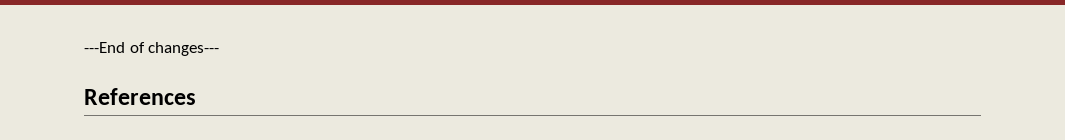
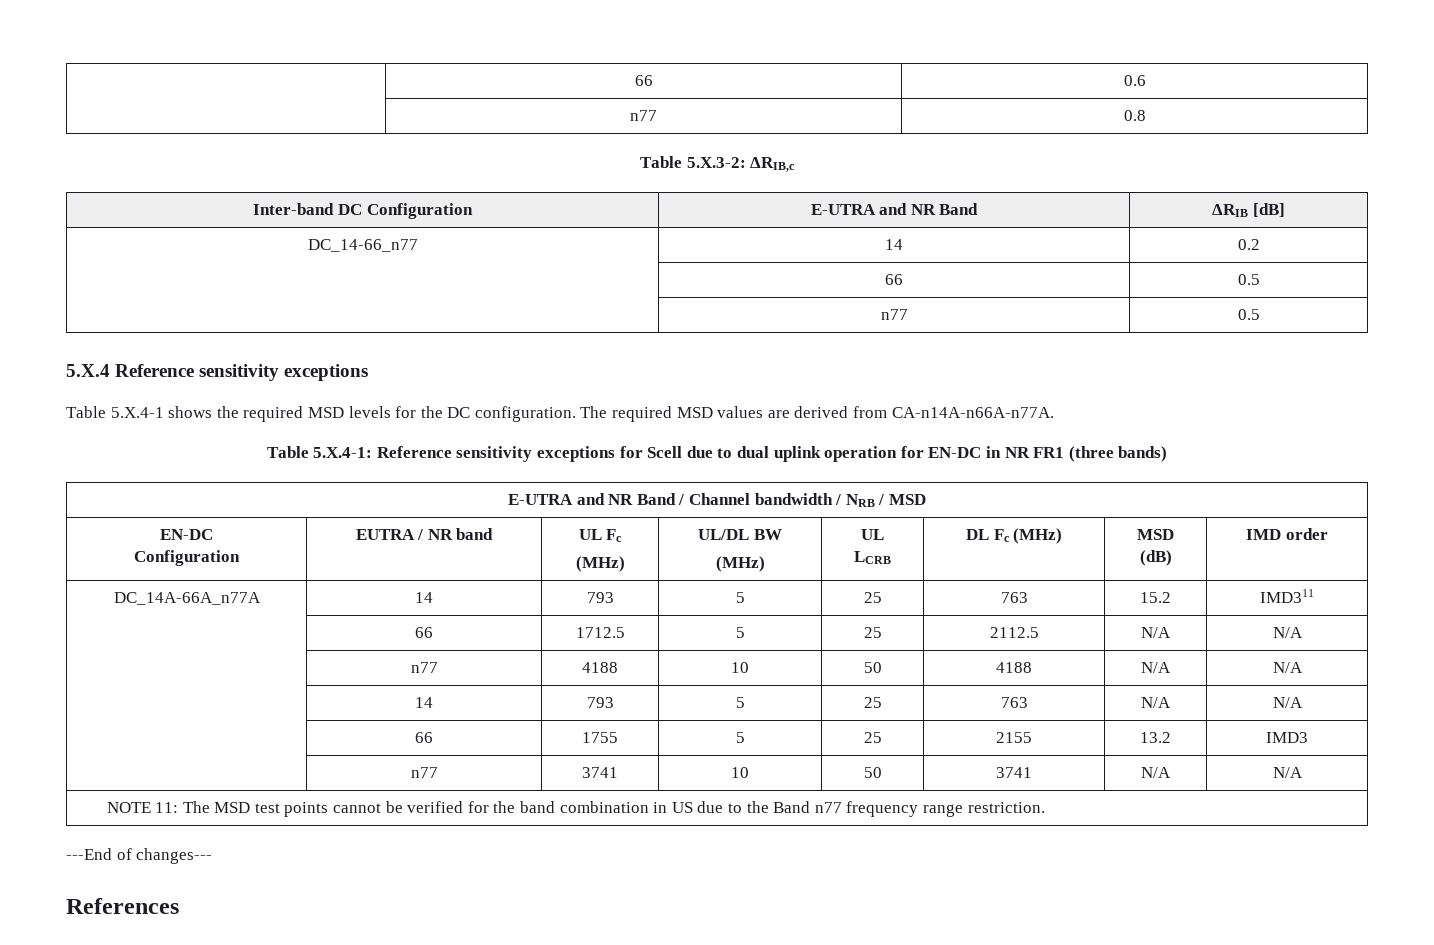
(84, 47) none -> [634,75,653,86] [1123,75,1146,86] [630,110,657,121] [1123,110,1146,121] [639,156,796,172] [253,203,473,219] [810,203,979,215] [1212,203,1285,217] [307,239,418,252] [885,239,903,250] [1237,239,1260,250] [885,274,903,285] [1237,274,1260,285] [880,309,908,320] [1237,309,1260,320] [66,364,369,381] [66,406,1054,422] [266,446,1168,462] [508,493,926,507] [160,529,213,540] [134,550,240,566] [355,528,494,540] [578,529,623,542] [575,556,625,572] [698,529,782,540] [715,556,765,572] [861,529,884,540] [854,551,891,564] [965,528,1063,544] [1137,529,1174,540] [1139,550,1172,566] [1246,528,1328,540] [113,592,261,605] [415,592,433,603] [586,592,614,603] [735,592,745,603] [863,592,882,603] [1000,592,1028,603] [1140,592,1171,603] [1260,589,1314,603] [415,627,433,638] [575,627,625,638] [735,627,745,638] [863,627,882,638] [989,627,1039,638] [1141,627,1171,638] [1272,627,1303,638] [410,662,438,673] [582,662,618,673] [731,662,749,673] [863,662,882,673] [996,662,1032,673] [1141,662,1171,673] [1272,662,1303,673] [415,697,433,708] [586,697,614,708] [735,697,745,708] [863,697,882,708] [1000,697,1028,708] [1141,697,1171,708] [1272,697,1303,708] [415,732,433,743] [582,732,618,743] [735,732,745,743] [863,732,882,743] [996,732,1032,743] [1140,732,1171,743] [1266,732,1308,743] [410,767,438,778] [582,767,618,778] [731,767,749,778] [863,767,882,778] [996,767,1032,778] [1141,767,1171,778] [1272,767,1303,778] [106,801,1045,817] | 66 | 0.6 // | n77 | 0.8 // Table 5.X.3-2: ΔRIB,c // Inter-band DC Configuration | E-UTRA and NR Band | ΔRIB [dB] // DC_14-66_n77 | 14 | 0.2 // | 66 | 0.5 // | n77 | 0.5 // 5.X.4 Reference sensitivity exceptions // Table 5.X.4-1 shows the required MSD levels for the DC configuration. The required MSD values are derived from CA-n14A-n66A-n77A. // Table 5.X.4-1: Reference sensitivity exceptions for Scell due to dual uplink operation for EN-DC in NR FR1 (three bands) // E-UTRA and NR Band / Channel bandwidth / NRB / MSD // EN-DC // Configuration | EUTRA / NR band | UL Fc // (MHz) | UL/DL BW // (MHz) | UL // LCRB | DL Fc (MHz) | MSD // (dB) | IMD order // DC_14A-66A_n77A | 14 | 793 | 5 | 25 | 763 | 15.2 | IMD311 // | 66 | 1712.5 | 5 | 25 | 2112.5 | N/A | N/A // | n77 | 4188 | 10 | 50 | 4188 | N/A | N/A // | 14 | 793 | 5 | 25 | 763 | N/A | N/A // | 66 | 1755 | 5 | 25 | 2155 | 13.2 | IMD3 // | n77 | 3741 | 10 | 50 | 3741 | N/A | N/A // NOTE 11: The MSD test points cannot be verified for the band combination in US due to the Band n77 frequency range restriction. //

